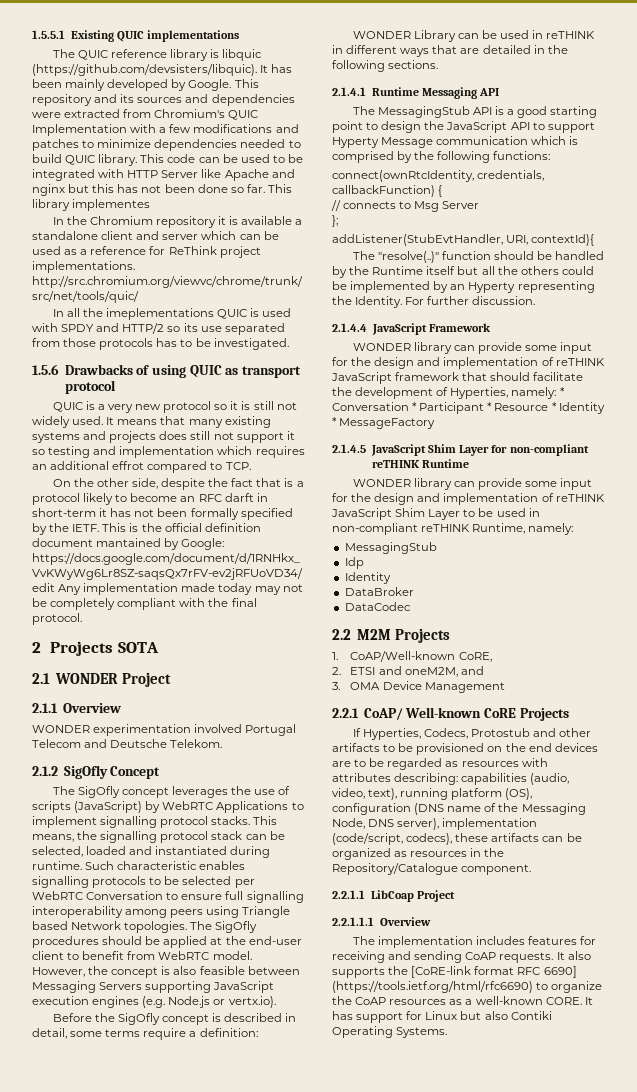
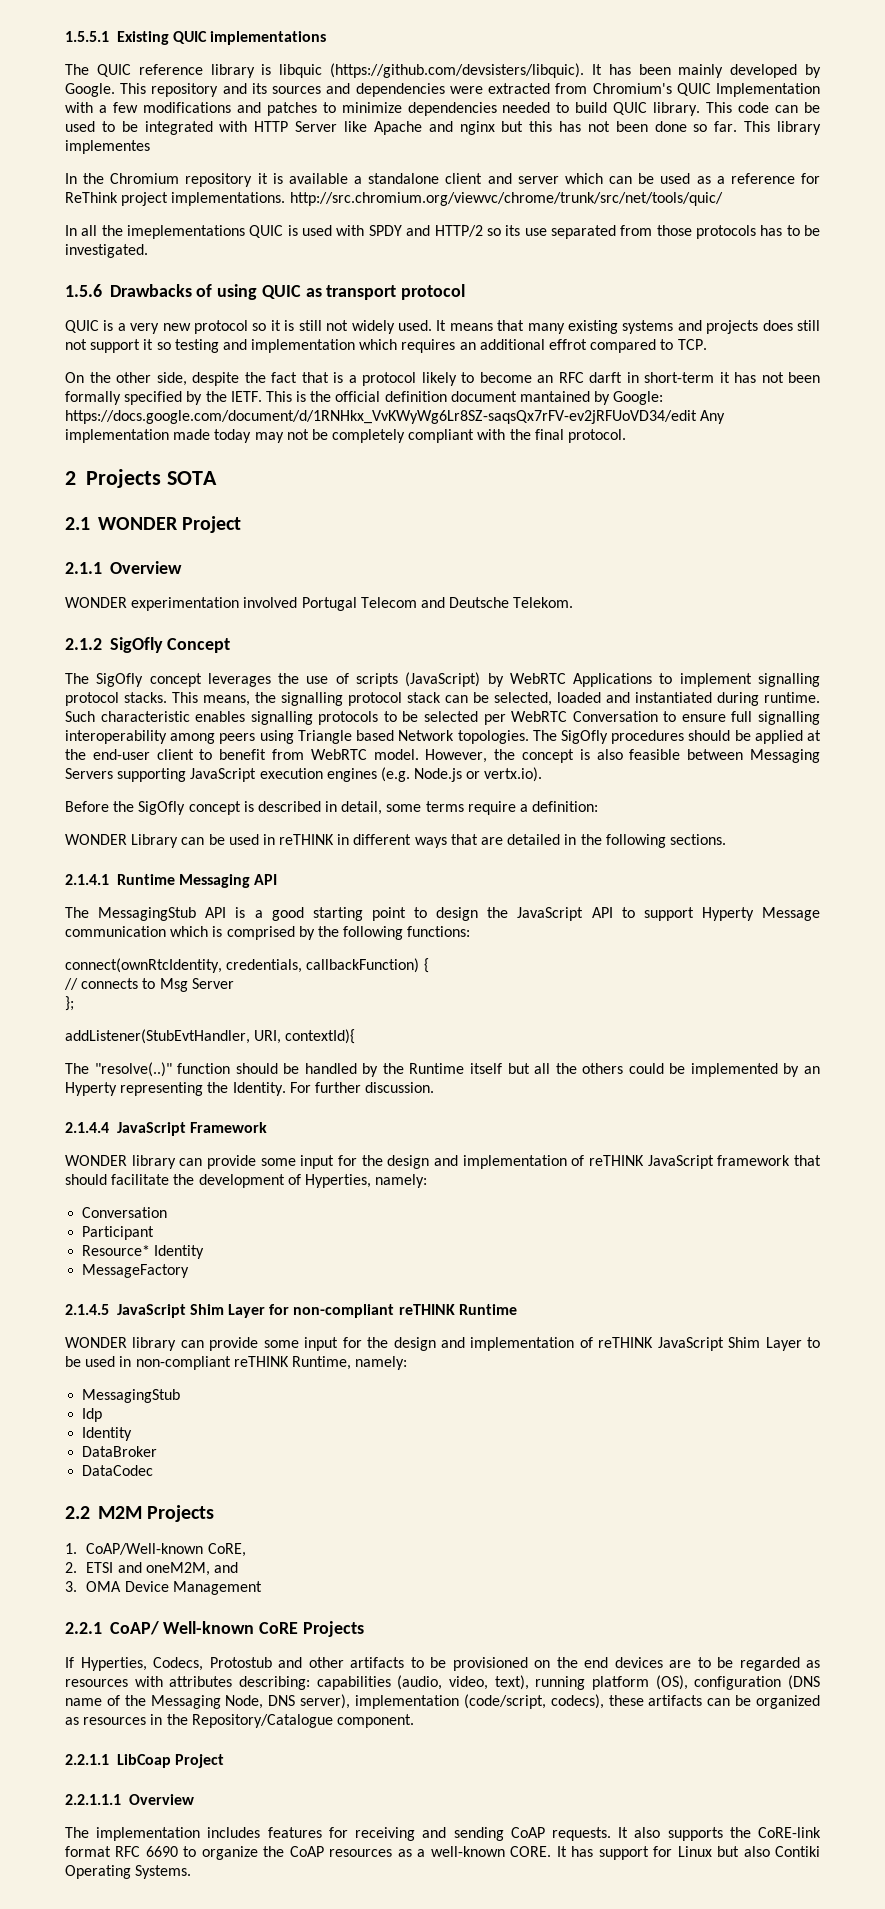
[559,387,565,396] [332,402,418,411] * Conversation * -> [82,1207,168,1218] // Conversation //
[487,402,605,414] [332,417,337,426] * Resource * Identity * -> [82,1245,205,1259] // Resource* Identity //
[411,966,472,978] [CoRE-link -> [757,1827,821,1838] CoRE-link
[543,966,577,978] [332,981,533,993] 6690] (https://tools.ietf.org/html/rfc6690) -> [145,1846,178,1857] 6690

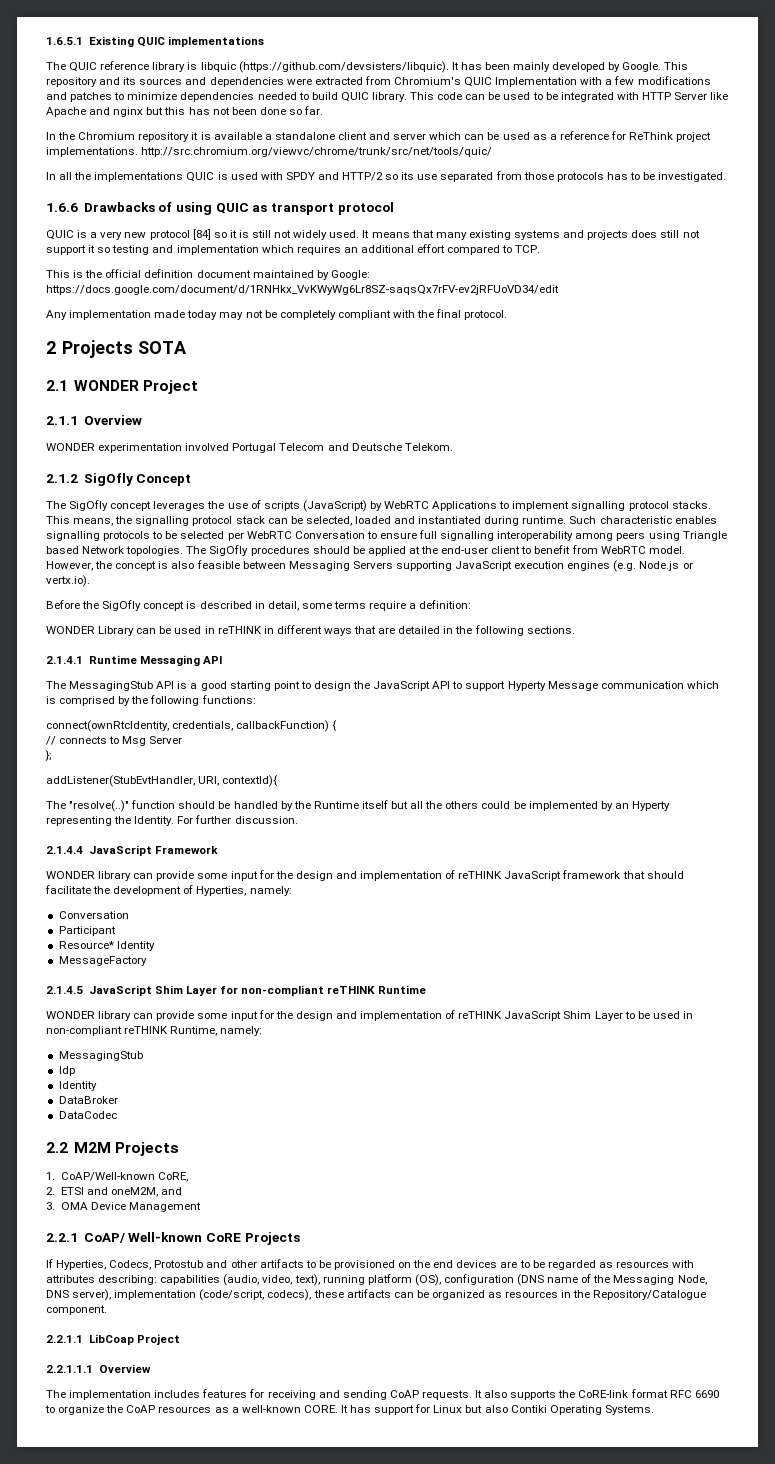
[65,31,109,42] 1.5.5.1 -> [46,37,83,45] 1.6.5.1
[744,121,822,135] [65,140,150,154] This library implementes -> (324, 110) none
[127,225,246,239] imeplementations -> [94,172,184,182] implementations
[65,284,102,297] 1.5.6 -> [46,203,78,212] 1.6.6
(249, 327) none -> [192,229,211,240] [84]
[549,339,588,350] effrot -> [417,244,446,253] effort
[65,372,820,386] [65,391,262,405] On the other side, despite the fact that is a protocol likely to become an RFC darft in short-term it has not been formally specified by the IETF. -> (541, 249) none
[520,391,591,402] mantained -> [252,270,314,278] maintained
(697, 417) none -> (559, 290) //

